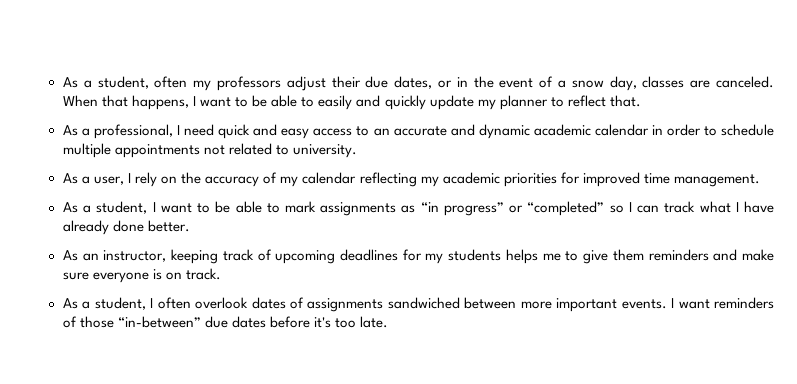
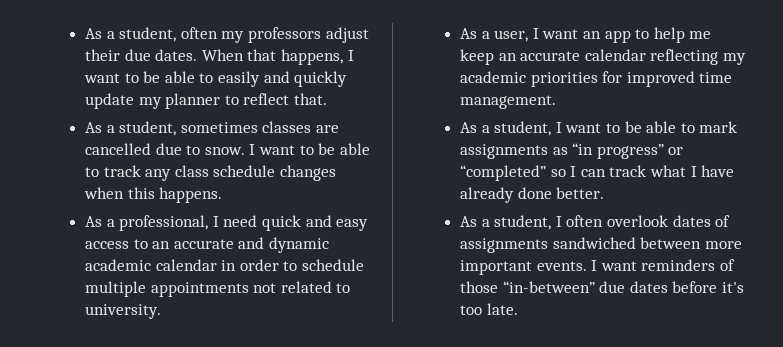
[394,76,775,91] dates, or in the event of a snow day, classes are canceled. -> [155,49,198,61] dates.
(641, 101) none -> [85,121,340,136] [85,143,370,155] [85,165,337,181] [84,187,223,203] // As a student, sometimes classes are cancelled due to snow. I want to be able to track any class schedule changes when this happens.
[135,172,299,187] rely on the accuracy of my -> [542,27,712,43] [460,49,581,65] want an app to help me keep an accurate
[62,249,774,264] [62,268,222,283] // As an instructor, keeping track of upcoming deadlines for my students helps me to give them reminders and make sure everyone is on track. -> (605, 193) none

